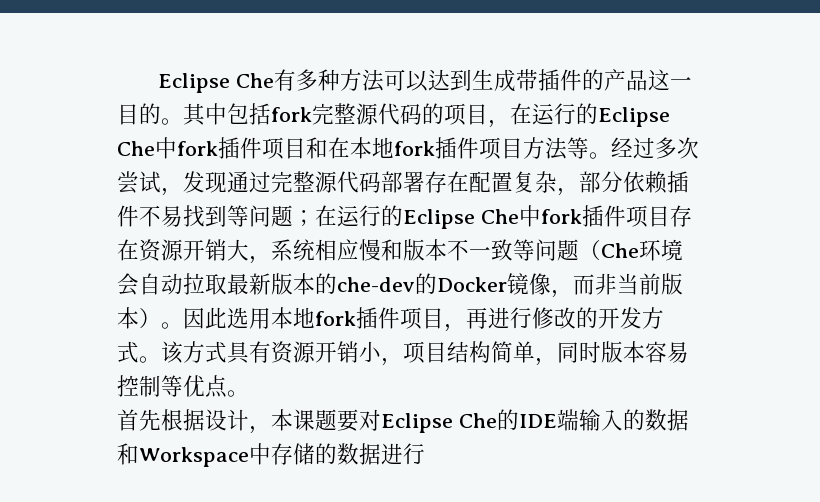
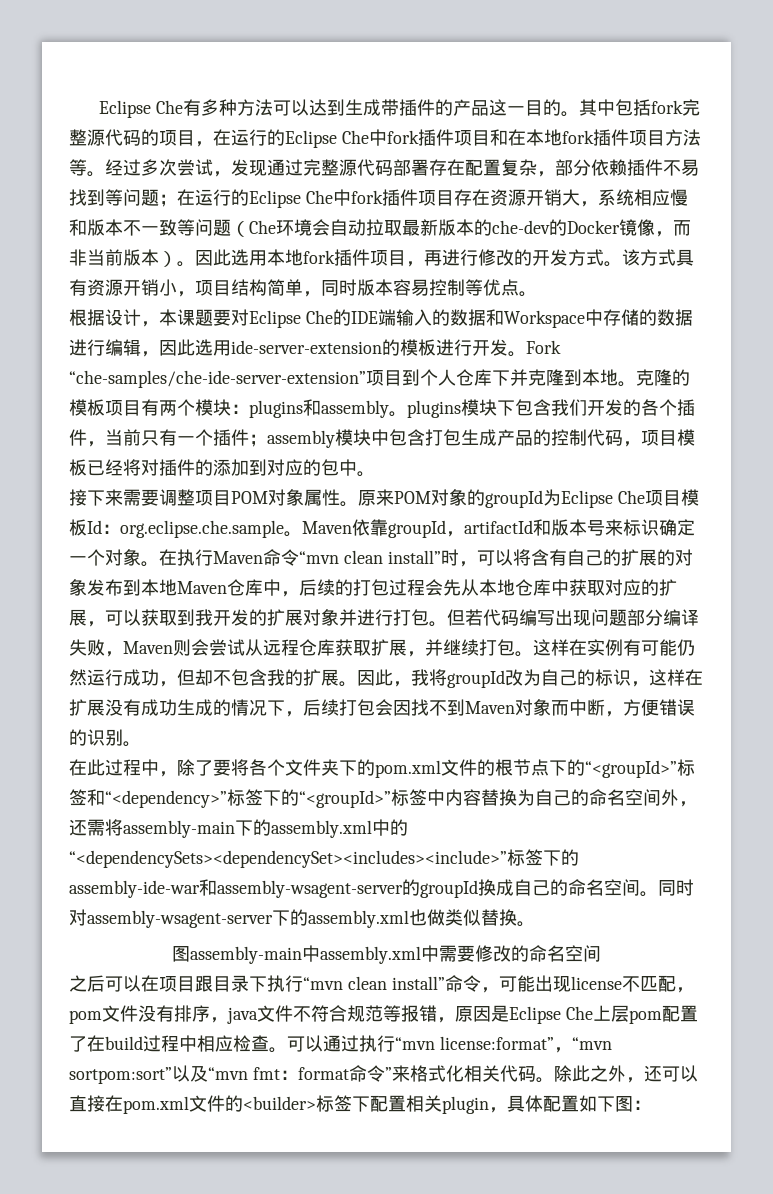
[117,409,161,431] 首先 -> (537, 294) none
(425, 454) none -> [105,339,561,357] [69,369,690,388] [69,399,695,418] [69,429,695,448] [69,459,375,477] [69,489,699,508] [69,519,695,538] [69,549,693,567] [69,579,677,597] [69,609,699,627] [69,639,695,657] [69,669,703,688] [69,699,695,717] [69,729,141,747] [69,759,695,778] [69,789,697,808] [69,819,408,838] [69,849,579,868] [69,879,694,898] [69,909,535,928] [172,945,601,964] [69,975,694,993] [69,1005,698,1024] [69,1035,612,1053] [69,1065,698,1084] [69,1095,651,1114] 编辑，因此选用ide-server-extension的模板进行开发。Fork “che-samples/che-ide-server-extension”项目到个人仓库下并克隆到本地。克隆的模板项目有两个模块：plugins和assembly。plugins模块下包含我们开发的各个插件，当前只有一个插件；assembly模块中包含打包生成产品的控制代码，项目模板已经将对插件的添加到对应的包中。 // 接下来需要调整项目POM对象属性。原来POM对象的groupId为Eclipse Che项目模板Id：org.eclipse.che.sample。Maven依靠groupId，artifactId和版本号来标识确定一个对象。在执行Maven命令“mvn clean install”时，可以将含有自己的扩展的对象发布到本地Maven仓库中，后续的打包过程会先从本地仓库中获取对应的扩展，可以获取到我开发的扩展对象并进行打包。但若代码编写出现问题部分编译失败，Maven则会尝试从远程仓库获取扩展，并继续打包。这样在实例有可能仍然运行成功，但却不包含我的扩展。因此，我将groupId改为自己的标识，这样在扩展没有成功生成的情况下，后续打包会因找不到Maven对象而中断，方便错误的识别。 // 在此过程中，除了要将各个文件夹下的pom.xml文件的根节点下的“<groupId>”标签和“<dependency>”标签下的“<groupId>”标签中内容替换为自己的命名空间外，还需将assembly-main下的assembly.xml中的“<dependencySets><dependencySet><includes><include>”标签下的assembly-ide-war和assembly-wsagent-server的groupId换成自己的命名空间。同时对assembly-wsagent-server下的assembly.xml也做类似替换。 // 图assembly-main中assembly.xml中需要修改的命名空间 // 之后可以在项目跟目录下执行“mvn clean install”命令，可能出现license不匹配，pom文件没有排序，java文件不符合规范等报错，原因是Eclipse Che上层pom配置了在build过程中相应检查。可以通过执行“mvn license:format”，“mvn sortpom:sort”以及“mvn fmt：format命令”来格式化相关代码。除此之外，还可以直接在pom.xml文件的<builder>标签下配置相关plugin，具体配置如下图：

